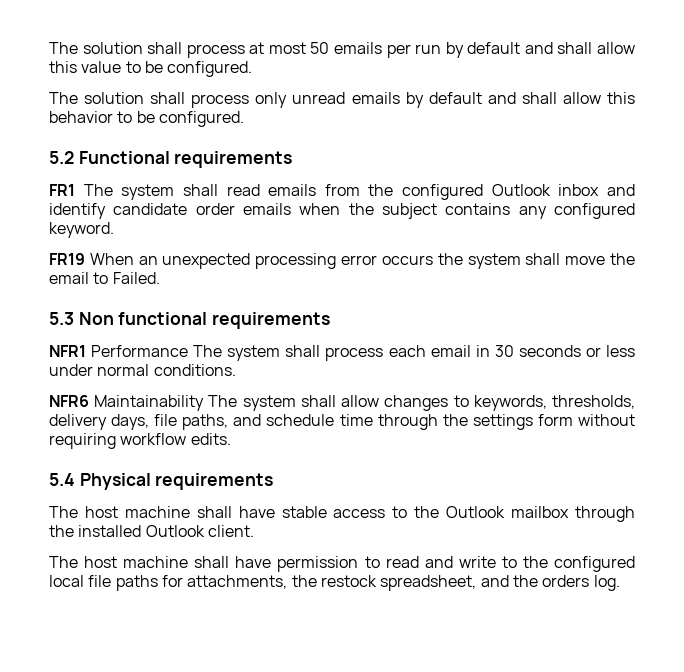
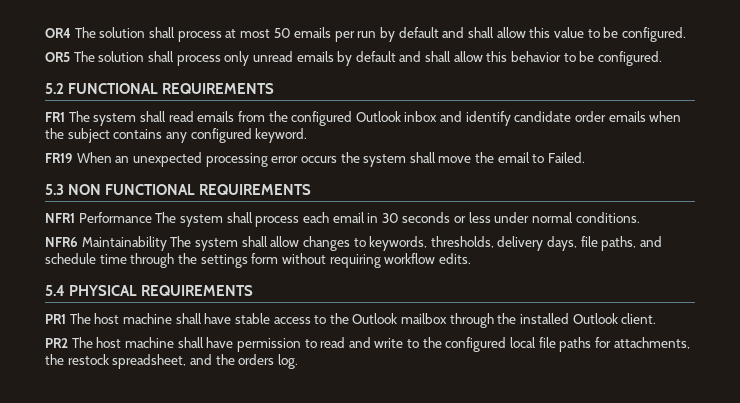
(49, 48) none -> [45,28,71,38] OR4
(253, 69) none -> [45,52,70,62] OR5
[78,151,293,168] Functional requirements -> [68,83,275,94] FUNCTIONAL REQUIREMENTS
[78,312,331,329] Non functional requirements -> [68,184,312,195] NON FUNCTIONAL REQUIREMENTS
[79,473,274,490] Physical requirements // -> [69,285,254,296] [45,314,66,324] PHYSICAL REQUIREMENTS // PR1
(254, 531) none -> [45,338,68,348] PR2

